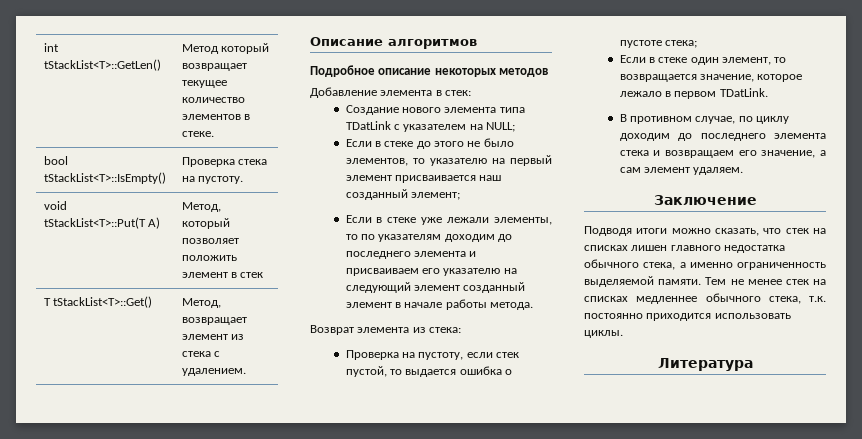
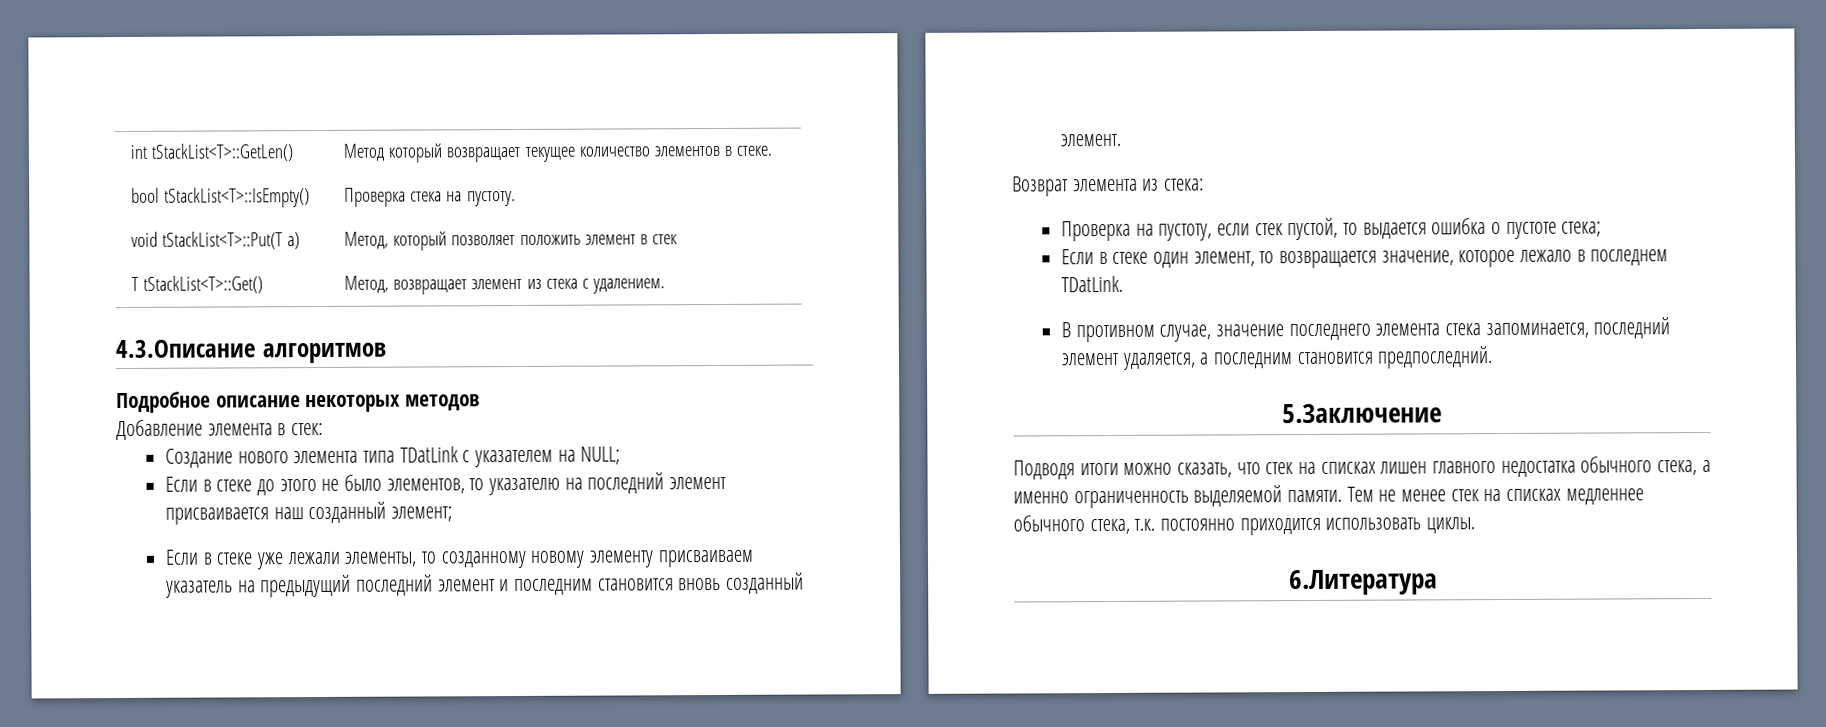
[148,217,161,229] A) -> [287,232,301,250] a)
[310,37,383,46] Описание -> [115,339,256,359] 4.3.Описание
[510,155,552,166] первый -> [587,472,665,494] последний
[360,234,513,242] [345,251,477,259] [345,268,517,276] [345,282,526,293] [345,299,534,310] по указателям доходим до последнего элемента и присваиваем его указателю на следующий элемент созданный элемент в начале работы метода. -> [440,549,754,569] [164,572,804,598] [1059,133,1121,147] созданному новому элементу присваиваем указатель на предыдущий последний элемент и последним становится вновь созданный элемент.
[674,91,717,99] первом -> [1590,249,1669,266] последнем
[738,116,790,124] [619,133,826,141] [619,150,826,158] [619,167,744,175] [653,195,757,205] по циклу доходим до последнего элемента стека и возвращаем его значение, а сам элемент удаляем. // Заключение -> [1215,317,1671,341] [1060,346,1494,370] [1282,403,1442,424] значение последнего элемента стека запоминается, последний элемент удаляется, а последним становится предпоследний. // 5.Заключение
[657,358,753,371] Литература -> [1288,569,1438,596] 6.Литература

